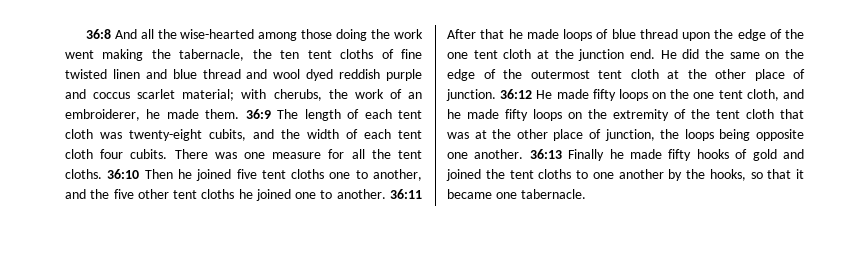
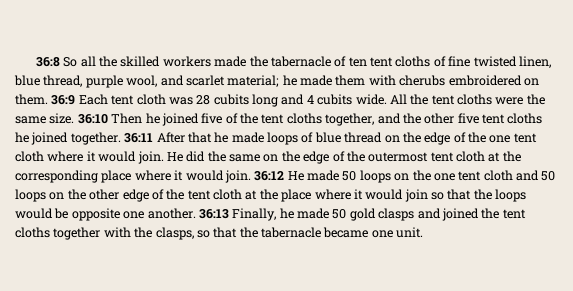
[114,29,424,41] [65,49,272,61] And all the wise-hearted among those doing the work went making the tabernacle, the -> [63,56,347,67] So all the skilled workers made the tabernacle of
[112,69,422,81] [65,89,422,101] [65,109,423,121] [65,129,422,141] [65,149,422,159] [65,169,102,179] linen and blue thread and wool dyed reddish purple and coccus scarlet material; with cherubs, the work of an embroiderer, he made them. 36:9 The length of each tent cloth was twenty-eight cubits, and the width of each tent cloth four cubits. There was one measure for all the tent cloths. -> [518,56,551,68] [14,75,539,88] [15,94,545,107] [15,113,75,124] linen, blue thread, purple wool, and scarlet material; he made them with cherubs embroidered on them. 36:9 Each tent cloth was 28 cubits long and 4 cubits wide. All the tent cloths were the same size.
[261,169,423,181] [65,189,169,199] tent cloths one to another, and the five other -> [225,113,479,126] of the tent cloths together, and the other five
[295,189,386,199] one to another. -> [70,132,121,145] together.
[682,32,710,41] upon -> [384,135,400,143] on
[537,49,655,61] at the junction end. -> [47,151,164,164] where it would join.
[715,69,805,81] [446,89,496,101] other place of junction. -> [15,170,251,183] corresponding place where it would join.
[592,89,616,101] fifty -> [342,171,357,181] 50
[746,89,804,101] [447,109,669,121] cloth, and he made fifty loops on the extremity -> [483,170,556,181] [15,189,149,202] cloth and 50 loops on the other edge
[780,109,804,119] [447,129,751,141] that was at the other place of junction, the loops being -> [245,189,527,202] [15,208,69,219] at the place where it would join so that the loops would be
[568,149,777,161] Finally he made fifty hooks of gold -> [232,208,415,221] Finally, he made 50 gold clasps
[576,169,804,181] to one another by the hooks, so that it -> [53,227,321,240] together with the clasps, so that the tabernacle
[520,189,586,199] tabernacle. -> [396,227,424,238] unit.

